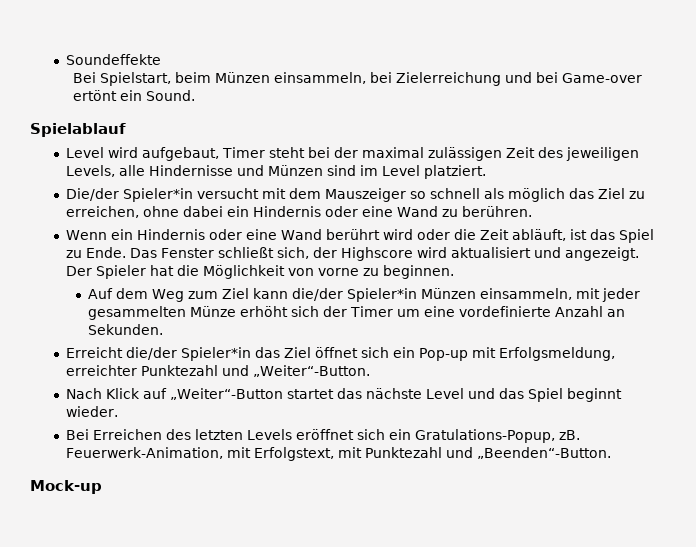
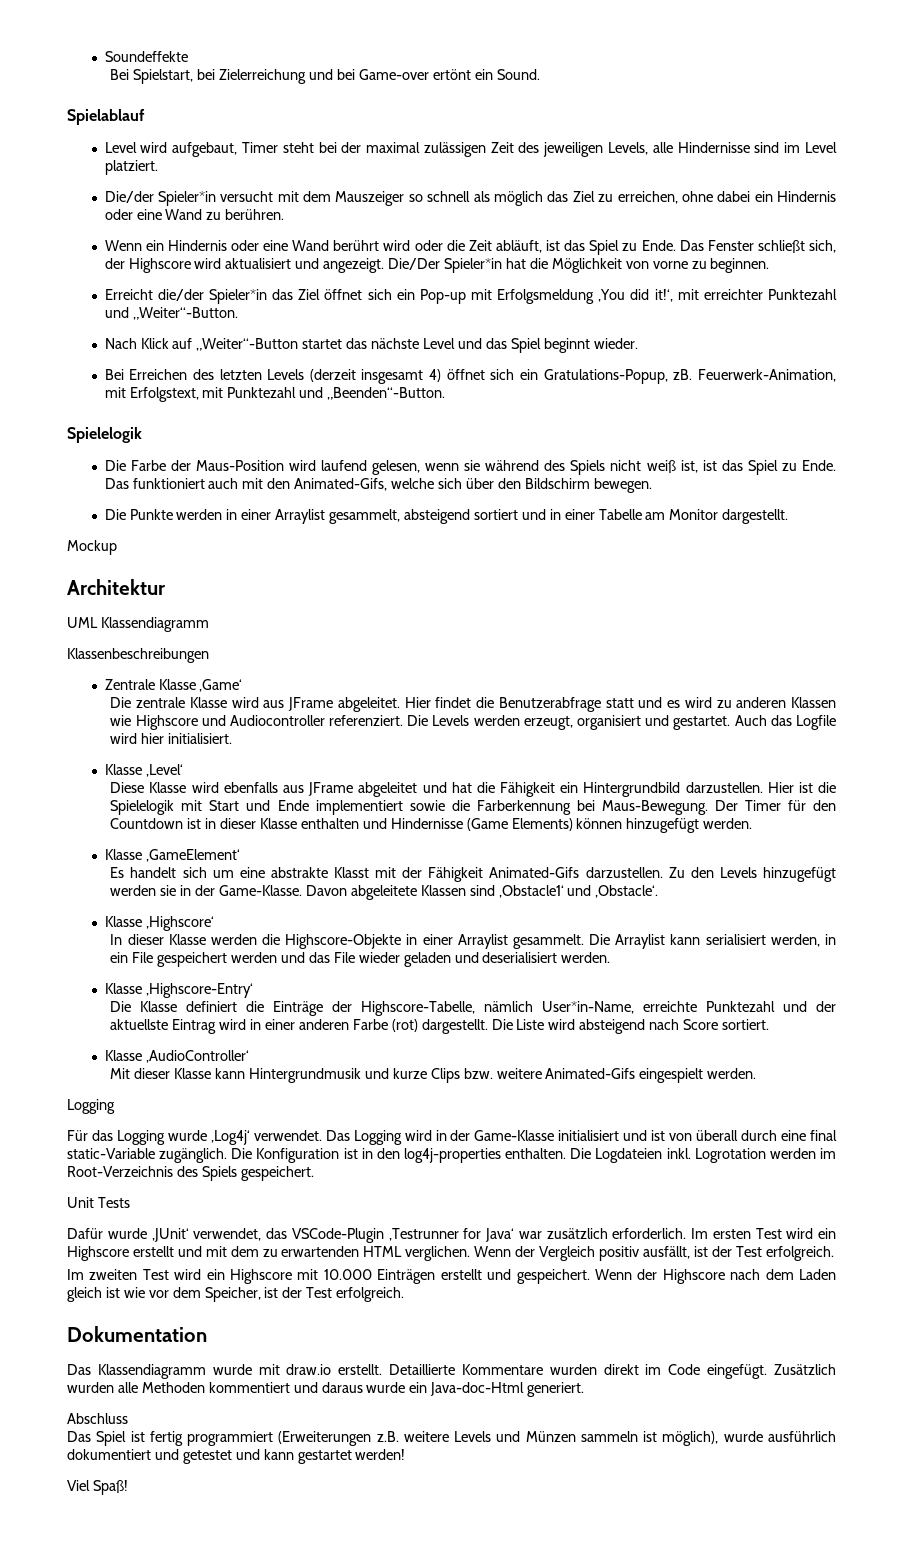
[175,72,367,84] beim Münzen einsammeln, -> (194, 76) none
[237,165,324,176] und Münzen -> (750, 147) none
[66,265,147,279] Der Spieler -> [388,258,503,273] Die/Der Spieler*in
[88,288,641,302] [88,306,626,320] [88,324,164,335] // Auf dem Weg zum Ziel kann die/der Spieler*in Münzen einsammeln, mit jeder gesammelten Münze erhöht sich der Timer um eine vordefinierte Anzahl an Sekunden. -> (770, 265) none
[499,347,616,361] Erfolgsmeldung, -> [497,289,699,304] Erfolgsmeldung ‚You did it!‘, mit
[296,429,355,440] eröffnet -> [309,369,485,384] (derzeit insgesamt 4) öffnet
[30,480,102,494] Mock-up -> [67,427,142,443] [104,460,836,475] [104,478,652,493] [104,509,789,524] [67,540,117,555] [67,579,166,595] [67,617,209,632] [67,648,209,663] [104,679,243,692] [110,697,837,712] [110,715,836,730] [110,733,233,744] [104,764,183,777] [110,782,837,797] [110,800,836,815] [110,818,753,833] [104,849,240,862] [110,867,836,882] [110,885,659,900] [104,916,214,931] [110,934,837,949] [110,952,611,967] [104,983,253,998] [110,1001,836,1016] [110,1019,770,1034] [104,1050,249,1063] [110,1068,757,1083] [67,1099,115,1114] [67,1130,837,1145] [67,1148,836,1163] [67,1166,314,1181] [67,1197,130,1208] [67,1228,836,1243] [67,1246,834,1261] [67,1269,836,1284] [67,1287,405,1302] [67,1326,207,1342] [67,1364,836,1379] [67,1382,585,1397] [67,1413,128,1424] [67,1431,836,1446] [67,1449,406,1464] [67,1480,128,1495] Spielelogik // Die Farbe der Maus-Position wird laufend gelesen, wenn sie während des Spiels nicht weiß ist, ist das Spiel zu Ende. Das funktioniert auch mit den Animated-Gifs, welche sich über den Bildschirm bewegen. // Die Punkte werden in einer Arraylist gesammelt, absteigend sortiert und in einer Tabelle am Monitor dargestellt. // Mockup // Architektur // UML Klassendiagramm // Klassenbeschreibungen // Zentrale Klasse ‚Game‘ // Die zentrale Klasse wird aus JFrame abgeleitet. Hier findet die Benutzerabfrage statt und es wird zu anderen Klassen wie Highscore und Audiocontroller referenziert. Die Levels werden erzeugt, organisiert und gestartet. Auch das Logfile wird hier initialisiert. // Klasse ‚Level‘ // Diese Klasse wird ebenfalls aus JFrame abgeleitet und hat die Fähigkeit ein Hintergrundbild darzustellen. Hier ist die Spielelogik mit Start und Ende implementiert sowie die Farberkennung bei Maus-Bewegung. Der Timer für den Countdown ist in dieser Klasse enthalten und Hindernisse (Game Elements) können hinzugefügt werden. // Klasse ‚GameElement‘ // Es handelt sich um eine abstrakte Klasst mit der Fähigkeit Animated-Gifs darzustellen. Zu den Levels hinzugefügt werden sie in der Game-Klasse. Davon abgeleitete Klassen sind ‚Obstacle1‘ und ‚Obstacle‘. // Klasse ‚Highscore‘ // In dieser Klasse werden die Highscore-Objekte in einer Arraylist gesammelt. Die Arraylist kann serialisiert werden, in ein File gespeichert werden und das File wieder geladen und deserialisiert werden. // Klasse ‚Highscore-Entry‘ // Die Klasse definiert die Einträge der Highscore-Tabelle, nämlich User*in-Name, erreichte Punktezahl und der aktuellste Eintrag wird in einer anderen Farbe (rot) dargestellt. Die Liste wird absteigend nach Score sortiert. // Klasse ‚AudioController‘ // Mit dieser Klasse kann Hintergrundmusik und kurze Clips bzw. weitere Animated-Gifs eingespielt werden. // Logging // Für das Logging wurde ‚Log4j‘ verwendet. Das Logging wird in der Game-Klasse initialisiert und ist von überall durch eine final static-Variable zugänglich. Die Konfiguration ist in den log4j-properties enthalten. Die Logdateien inkl. Logrotation werden im Root-Verzeichnis des Spiels gespeichert. // Unit Tests // Dafür wurde ‚JUnit‘ verwendet, das VSCode-Plugin ‚Testrunner for Java‘ war zusätzlich erforderlich. Im ersten Test wird ein Highscore erstellt und mit dem zu erwartenden HTML verglichen. Wenn der Vergleich positiv ausfällt, ist der Test erfolgreich. // Im zweiten Test wird ein Highscore mit 10.000 Einträgen erstellt und gespeichert. Wenn der Highscore nach dem Laden gleich ist wie vor dem Speicher, ist der Test erfolgreich. // Dokumentation // Das Klassendiagramm wurde mit draw.io erstellt. Detaillierte Kommentare wurden direkt im Code eingefügt. Zusätzlich wurden alle Methoden kommentiert und daraus wurde ein Java-doc-Html generiert. // Abschluss // Das Spiel ist fertig programmiert (Erweiterungen z.B. weitere Levels und Münzen sammeln ist möglich), wurde ausführlich dokumentiert und getestet und kann gestartet werden! // Viel Spaß!

